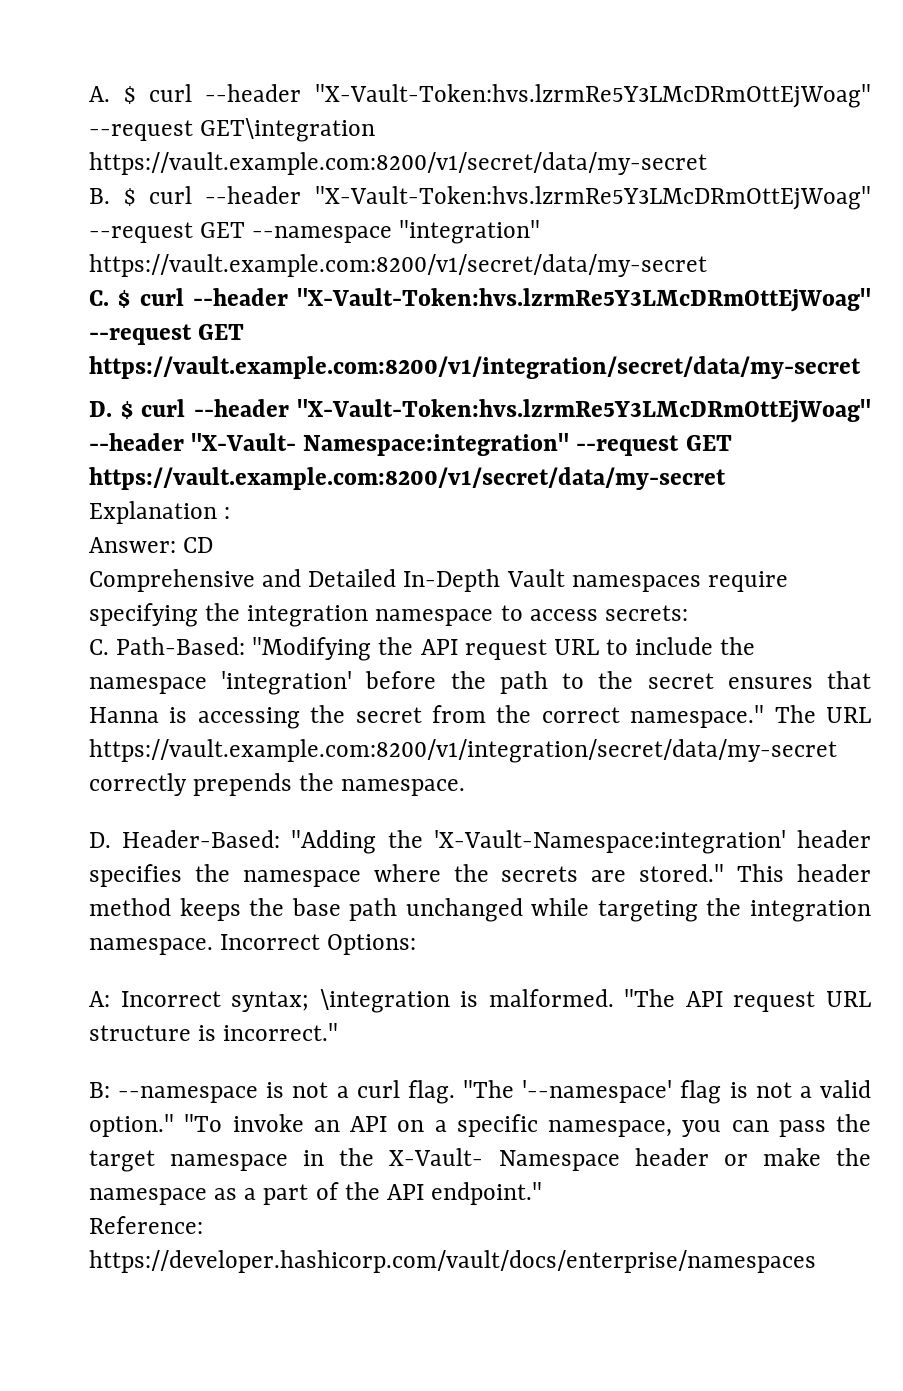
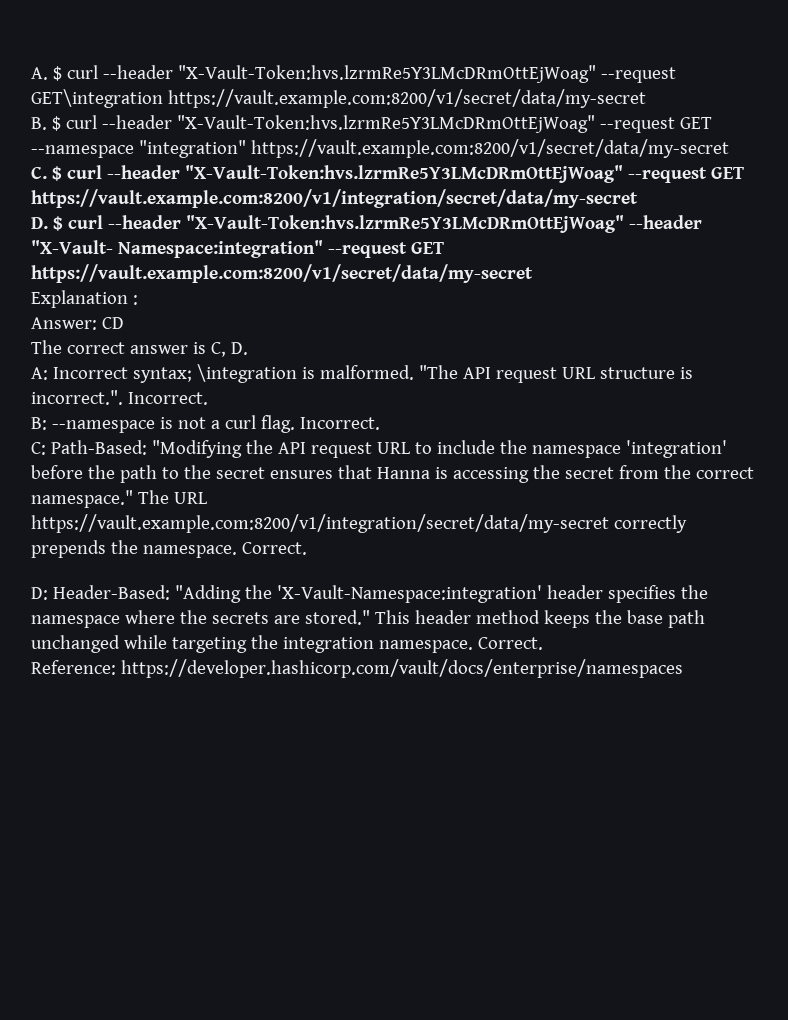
[89,569,788,592] [89,603,688,627] [89,639,109,655] Comprehensive and Detailed In-Depth Vault namespaces require specifying the integration namespace to access secrets: // C. -> [31,340,248,357] [31,364,693,383] [31,390,208,405] [31,415,380,433] [31,442,46,455] The correct answer is C, D. // A: Incorrect syntax; \integration is malformed. "The API request URL structure is incorrect.". Incorrect. // B: --namespace is not a curl flag. Incorrect. // C:
[89,832,111,848] // D. -> [241,542,307,555] [31,587,48,600] Correct. // D:
[220,934,417,955] [89,989,871,1013] [89,1023,339,1041] [89,1080,872,1104] [89,1114,871,1137] [89,1148,871,1172] [89,1182,543,1205] Incorrect Options: // A: Incorrect syntax; \integration is malformed. "The API request URL structure is incorrect." // B: --namespace is not a curl flag. "The '--namespace' flag is not a valid option." "To invoke an API on a specific namespace, you can pass the target namespace in the X-Vault- Namespace header or make the namespace as a part of the API endpoint." -> [477,637,543,650] Correct.

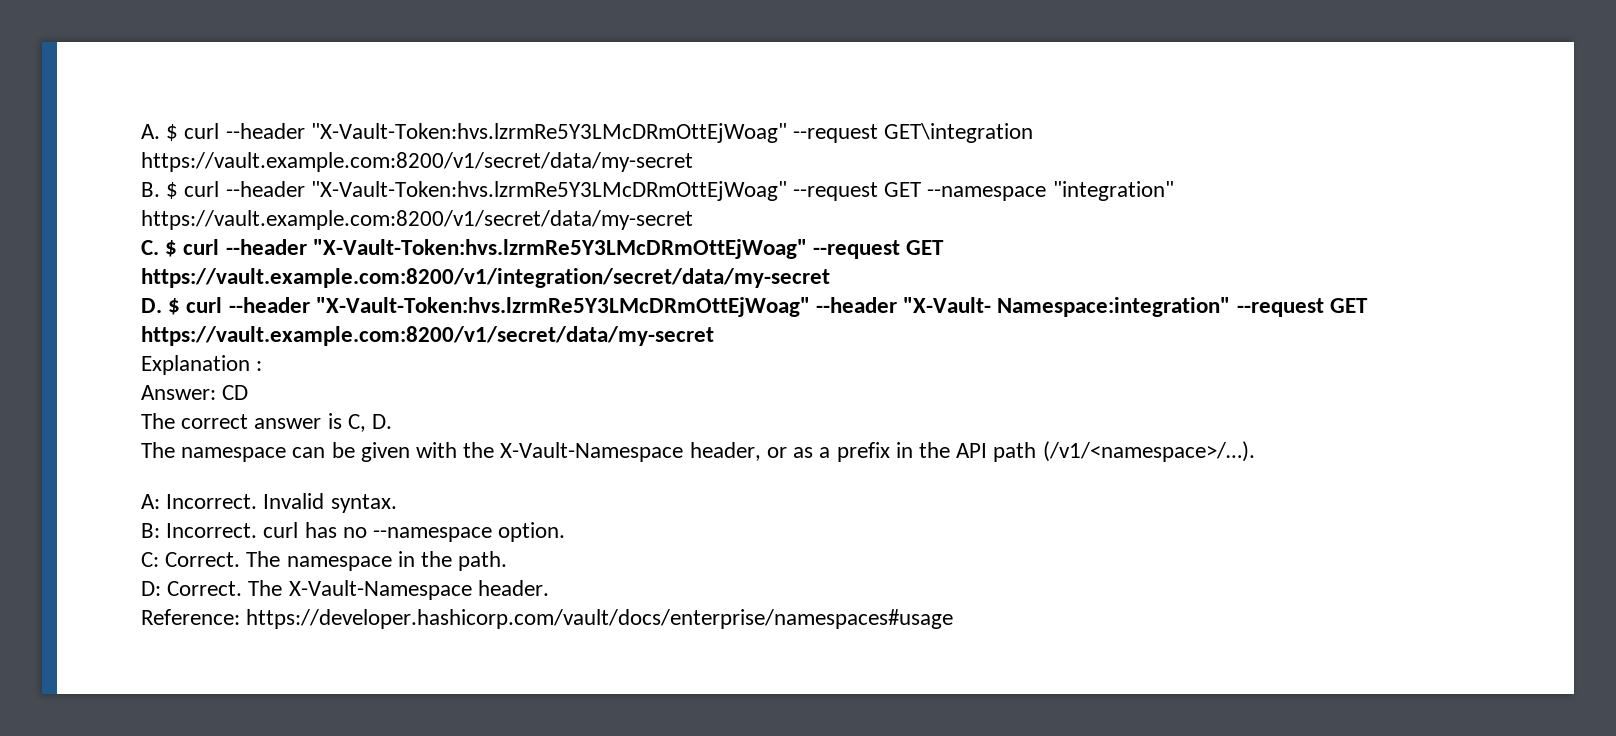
[31,364,693,383] [31,390,208,405] A: Incorrect syntax; \integration is malformed. "The API request URL structure is incorrect.". Incorrect. -> [141,441,1255,462] [141,493,397,513] The namespace can be given with the X-Vault-Namespace header, or as a prefix in the API path (/v1/<namespace>/…). // A: Incorrect. Invalid syntax.
[51,415,380,433] [31,440,727,458] [31,465,754,483] [31,490,207,508] [31,514,687,533] [31,540,307,558] [31,585,708,603] [31,610,705,628] [31,635,543,653] --namespace is not a curl flag. Incorrect. // C: Path-Based: "Modifying the API request URL to include the namespace 'integration' before the path to the secret ensures that Hanna is accessing the secret from the correct namespace." The URL https://vault.example.com:8200/v1/integration/secret/data/my-secret correctly prepends the namespace. Correct. // D: Header-Based: "Adding the 'X-Vault-Namespace:integration' header specifies the namespace where the secrets are stored." This header method keeps the base path unchanged while targeting the integration namespace. Correct. -> [166,522,566,542] [141,551,508,571] [141,580,549,600] Incorrect. curl has no --namespace option. // C: Correct. The namespace in the path. // D: Correct. The X-Vault-Namespace header.
[120,659,683,678] https://developer.hashicorp.com/vault/docs/enterprise/namespaces -> [246,609,954,629] https://developer.hashicorp.com/vault/docs/enterprise/namespaces#usage

